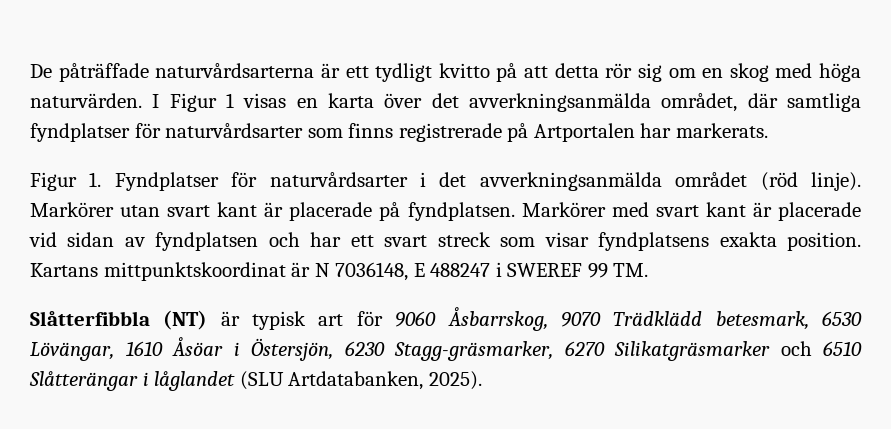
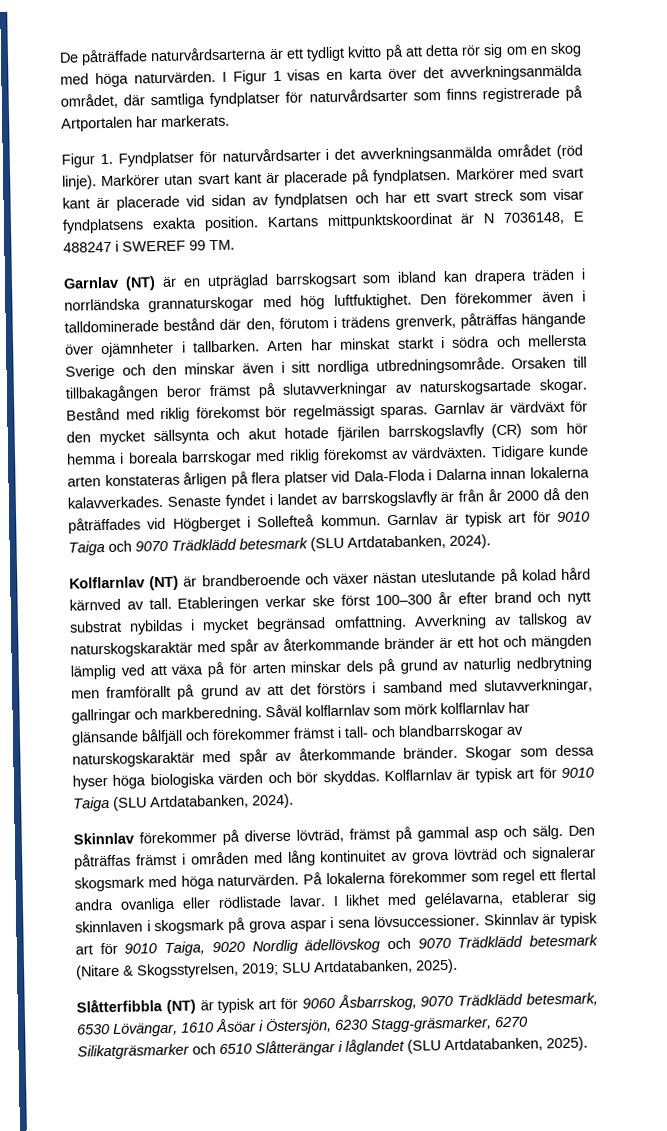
(649, 270) none -> [63,268,586,291] [64,290,586,313] [64,312,586,333] [65,334,589,358] [65,356,587,380] [65,378,587,402] [66,400,588,423] [66,422,588,446] [66,444,589,466] [67,466,590,488] [67,487,590,509] [68,511,591,534] [68,534,491,556] [69,567,591,591] [69,590,591,612] [69,612,593,635] [70,634,592,658] [70,656,592,680] [71,678,593,700] [71,701,530,724] [71,724,524,746] [72,744,595,768] [72,767,594,790] [73,793,294,812] [73,825,595,845] [74,846,597,870] [74,868,596,892] [74,890,597,913] [75,912,599,935] [75,934,598,957] [76,958,458,980] // Garnlav (NT) är en utpräglad barrskogsart som ibland kan drapera träden i norrländska grannaturskogar med hög luftfuktighet. Den förekommer även i talldominerade bestånd där den, förutom i trädens grenverk, påträffas hängande över ojämnheter i tallbarken. Arten har minskat starkt i södra och mellersta Sverige och den minskar även i sitt nordliga utbredningsområde. Orsaken till tillbakagången beror främst på slutavverkningar av naturskogsartade skogar. Bestånd med riklig förekomst bör regelmässigt sparas. Garnlav är värdväxt för den mycket sällsynta och akut hotade fjärilen barrskogslavfly (CR) som hör hemma i boreala barrskogar med riklig förekomst av värdväxten. Tidigare kunde arten konstateras årligen på flera platser vid Dala-Floda i Dalarna innan lokalerna kalavverkades. Senaste fyndet i landet av barrskogslavfly är från år 2000 då den påträffades vid Högberget i Sollefteå kommun. Garnlav är typisk art för 9010 Taiga och 9070 Trädklädd betesmark (SLU Artdatabanken, 2024). // Kolflarnlav (NT) är brandberoende och växer nästan uteslutande på kolad hård kärnved av tall. Etableringen verkar ske först 100–300 år efter brand och nytt substrat nybildas i mycket begränsad omfattning. Avverkning av tallskog av naturskogskaraktär med spår av återkommande bränder är ett hot och mängden lämplig ved att växa på för arten minskar dels på grund av naturlig nedbrytning men framförallt på grund av att det förstörs i samband med slutavverkningar, gallringar och markberedning. Såväl kolflarnlav som mörk kolflarnlav har glänsande bålfjäll och förekommer främst i tall- och blandbarrskogar av naturskogskaraktär med spår av återkommande bränder. Skogar som dessa hyser höga biologiska värden och bör skyddas. Kolflarnlav är typisk art för 9010 Taiga (SLU Artdatabanken, 2024). // Skinnlav förekommer på diverse lövträd, främst på gammal asp och sälg. Den påträffas främst i områden med lång kontinuitet av grova lövträd och signalerar skogsmark med höga naturvärden. På lokalerna förekommer som regel ett flertal andra ovanliga eller rödlistade lavar. I likhet med gelélavarna, etablerar sig skinnlaven i skogsmark på grova aspar i sena lövsuccessioner. Skinnlav är typisk art för 9010 Taiga, 9020 Nordlig ädellövskog och 9070 Trädklädd betesmark (Nitare & Skogsstyrelsen, 2019; SLU Artdatabanken, 2025).

